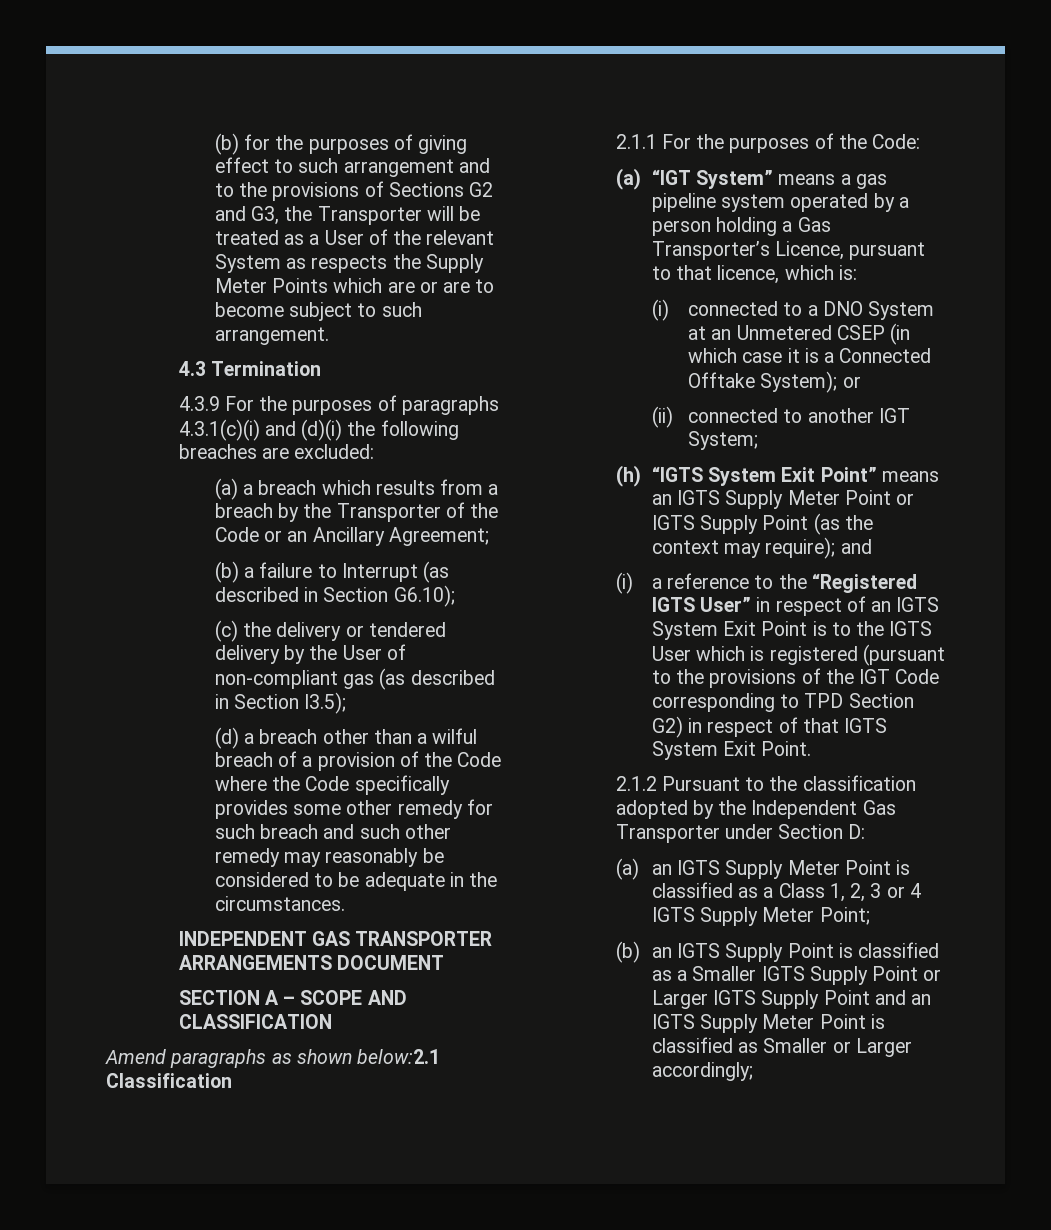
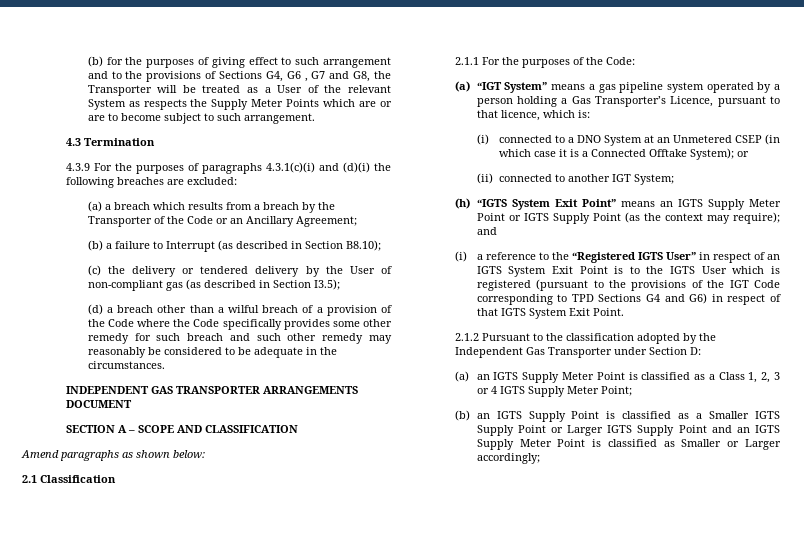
[469,182,494,197] [214,206,280,225] G2 and G3, -> [265,71,371,82] G4, G6 , G7 and G8,
[393,585,455,607] G6.10); -> [345,240,381,251] B8.10);
[357,1049,441,1064] below:2.1 -> [173,450,205,458] [22,475,37,483] below: // 2.1
[848,693,914,708] [651,716,683,738] Section G2) -> [598,293,708,304] Sections G4 and G6)

